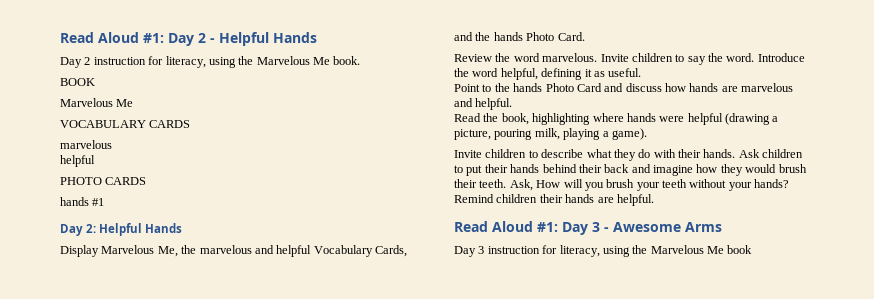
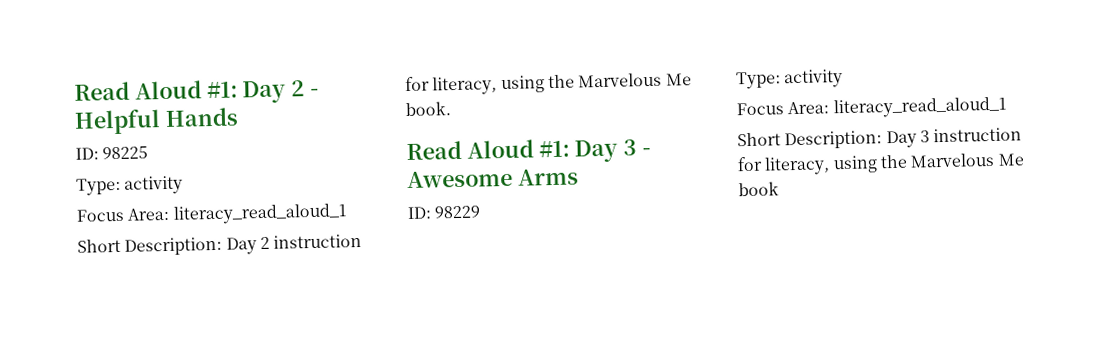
(317, 37) none -> [75,146,149,160] [76,175,184,196] [76,203,348,225] [77,236,223,256] ID: 98225 // Type: activity // Focus Area: literacy_read_aloud_1 // Short Description:
[60,78,95,86] [60,98,134,107] [60,120,191,128] [60,140,112,149] [60,155,95,167] [60,177,147,185] [60,197,105,206] [60,223,183,236] [60,245,407,257] [454,32,585,41] [454,53,805,65] [454,68,642,80] [454,83,794,92] [454,98,513,110] [454,113,779,125] [454,128,647,140] [454,149,804,161] [454,164,807,176] [454,179,790,191] [454,194,654,206] // BOOK // Marvelous Me // VOCABULARY CARDS // marvelous // helpful // PHOTO CARDS // hands #1 // Day 2: Helpful Hands // Display Marvelous Me, the marvelous and helpful Vocabulary Cards, and the hands Photo Card. // Review the word marvelous. Invite children to say the word. Introduce the word helpful, defining it as useful. // Point to the hands Photo Card and discuss how hands are marvelous and helpful. // Read the book, highlighting where hands were helpful (drawing a picture, pouring milk, playing a game). // Invite children to describe what they do with their hands. Ask children to put their hands behind their back and imagine how they would brush their teeth. Ask, How will you brush your teeth without your hands? Remind children their hands are helpful. -> (451, 109) none
(722, 227) none -> [407,205,481,220] [736,69,844,90] [736,96,1007,119] [737,130,883,150] ID: 98229 // Type: activity // Focus Area: literacy_read_aloud_1 // Short Description:

